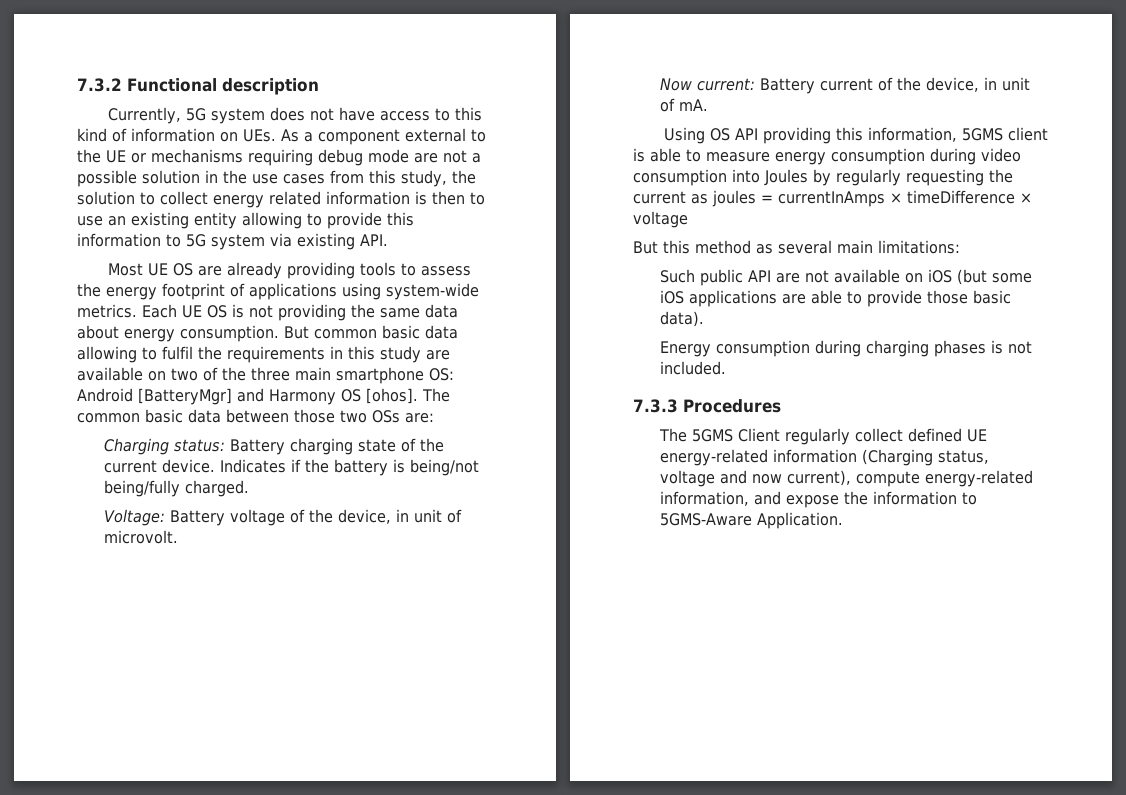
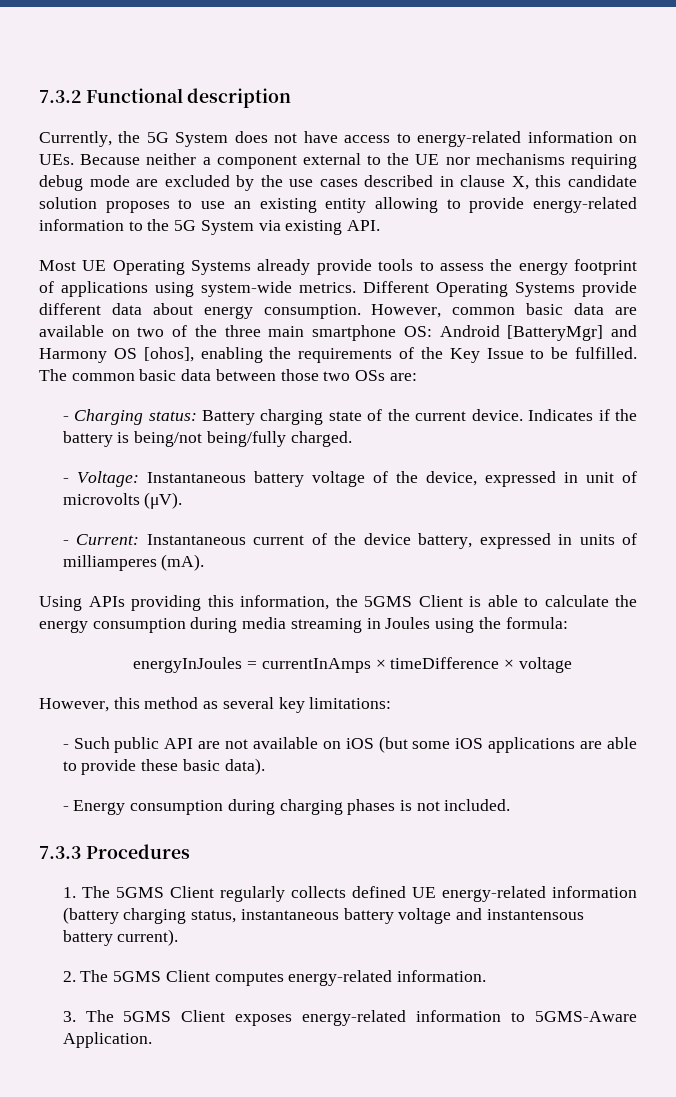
[185,108,265,124] 5G system -> [118,131,229,147] the 5G System
[454,107,482,121] [77,128,127,142] this kind of -> [417,131,522,147] energy-related
[281,129,299,142] As -> [80,153,197,165] Because neither
[131,153,146,163] or -> [445,157,470,165] nor
[443,150,481,163] [77,170,476,187] [77,191,465,208] not a possible solution in the use cases from this study, the solution to collect energy related information is then -> [164,175,638,191] [39,197,170,213] excluded by the use cases described in clause X, this candidate solution proposes
[387,212,414,226] [77,233,265,250] this information to 5G system -> [532,197,637,213] [39,219,254,235] energy-related information to the 5G System
[172,262,355,279] OS are already providing -> [112,259,372,275] Operating Systems already provide
[142,304,420,321] Each UE OS is not providing the same -> [363,281,637,297] [39,303,101,315] Different Operating Systems provide different
[284,325,458,339] [77,346,421,363] But common basic data allowing to fulfil the requirements in this study -> [371,303,605,318] However, common basic data
[366,388,418,404] [ohos]. -> [143,347,637,363] [ohos], enabling the requirements of the Key Issue to be fulfilled.
(434, 418) none -> [62,416,69,421] -
[104,509,226,526] Voltage: Battery -> [62,471,304,487] - Voltage: Instantaneous battery
[396,509,463,523] [104,530,179,544] [660,77,1031,94] [660,98,709,112] in unit of microvolt. // Now current: Battery current of the device, in unit of mA. -> [484,471,637,487] [62,492,183,509] [62,533,638,549] [62,554,205,571] expressed in unit of microvolts (μV). // - Current: Instantaneous current of the device battery, expressed in units of milliamperes (mA).
[709,128,758,141] OS API -> [88,596,125,607] APIs
[961,127,1048,141] 5GMS client -> [335,595,463,607] the 5GMS Client
[706,152,770,162] measure -> [544,595,637,607] calculate the
[981,148,1021,162] [633,169,1013,186] [633,190,756,207] video consumption into Joules by regularly requesting the current as joules -> [242,617,568,633] [133,657,243,673] media streaming in Joules using the formula: // energyInJoules
[633,241,658,254] But -> [39,698,109,712] However,
[837,240,873,254] main -> [278,697,305,713] key
(960, 247) none -> [62,744,69,749] -
[927,290,969,304] those -> [141,759,179,771] these
(705, 319) none -> [62,806,69,811] -
(781, 406) none -> [62,887,76,898] 1.
[855,428,904,442] collect -> [290,886,346,898] collects
[862,449,990,466] [660,470,1034,487] [660,491,869,508] (Charging status, voltage and now current), compute energy-related information, and expose the -> [62,907,584,924] [62,929,179,946] [62,970,486,986] [62,1010,407,1026] (battery charging status, instantaneous battery voltage and instantensous battery current). // 2. The 5GMS Client computes energy-related information. // 3. The 5GMS Client exposes energy-related

